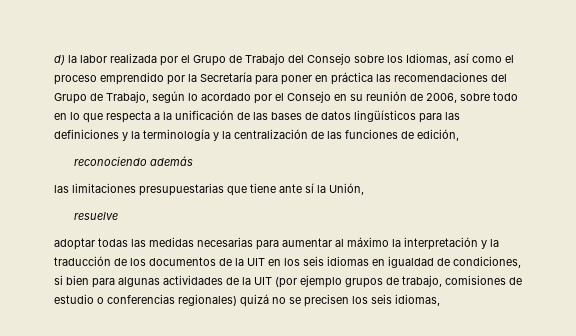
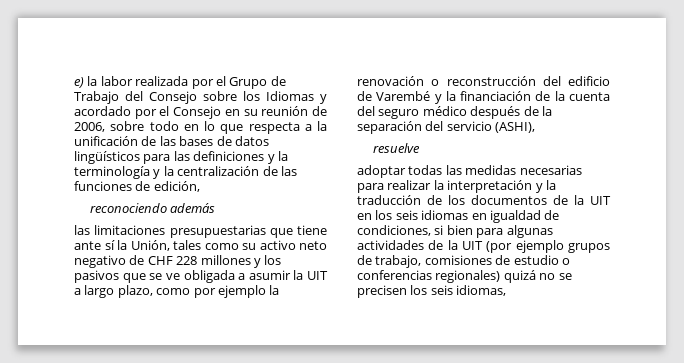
[54,55,65,65] d) -> [74,77,84,88] e)
[406,53,514,65] [54,72,507,85] [54,91,198,104] Idiomas, así como el proceso emprendido por la Secretaría para poner en práctica las recomendaciones del Grupo de Trabajo, según lo -> [266,91,327,104] Idiomas y
(364, 189) none -> [173,240,327,250] [74,255,282,268] [74,270,328,283] [74,285,280,298] [357,76,610,86] [357,91,610,104] [357,106,552,119] [357,121,536,134] tales como su activo neto negativo de CHF 228 millones y los pasivos que se ve obligada a asumir la UIT a largo plazo, como por ejemplo la renovación o reconstrucción del edificio de Varembé y la financiación de la cuenta del seguro médico después de la separación del servicio (ASHI),
[282,237,389,247] aumentar al máximo -> [387,180,432,190] realizar

